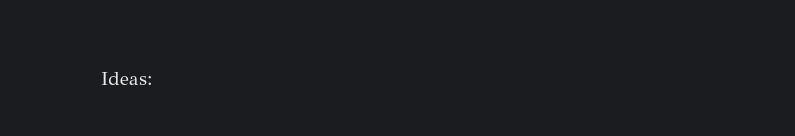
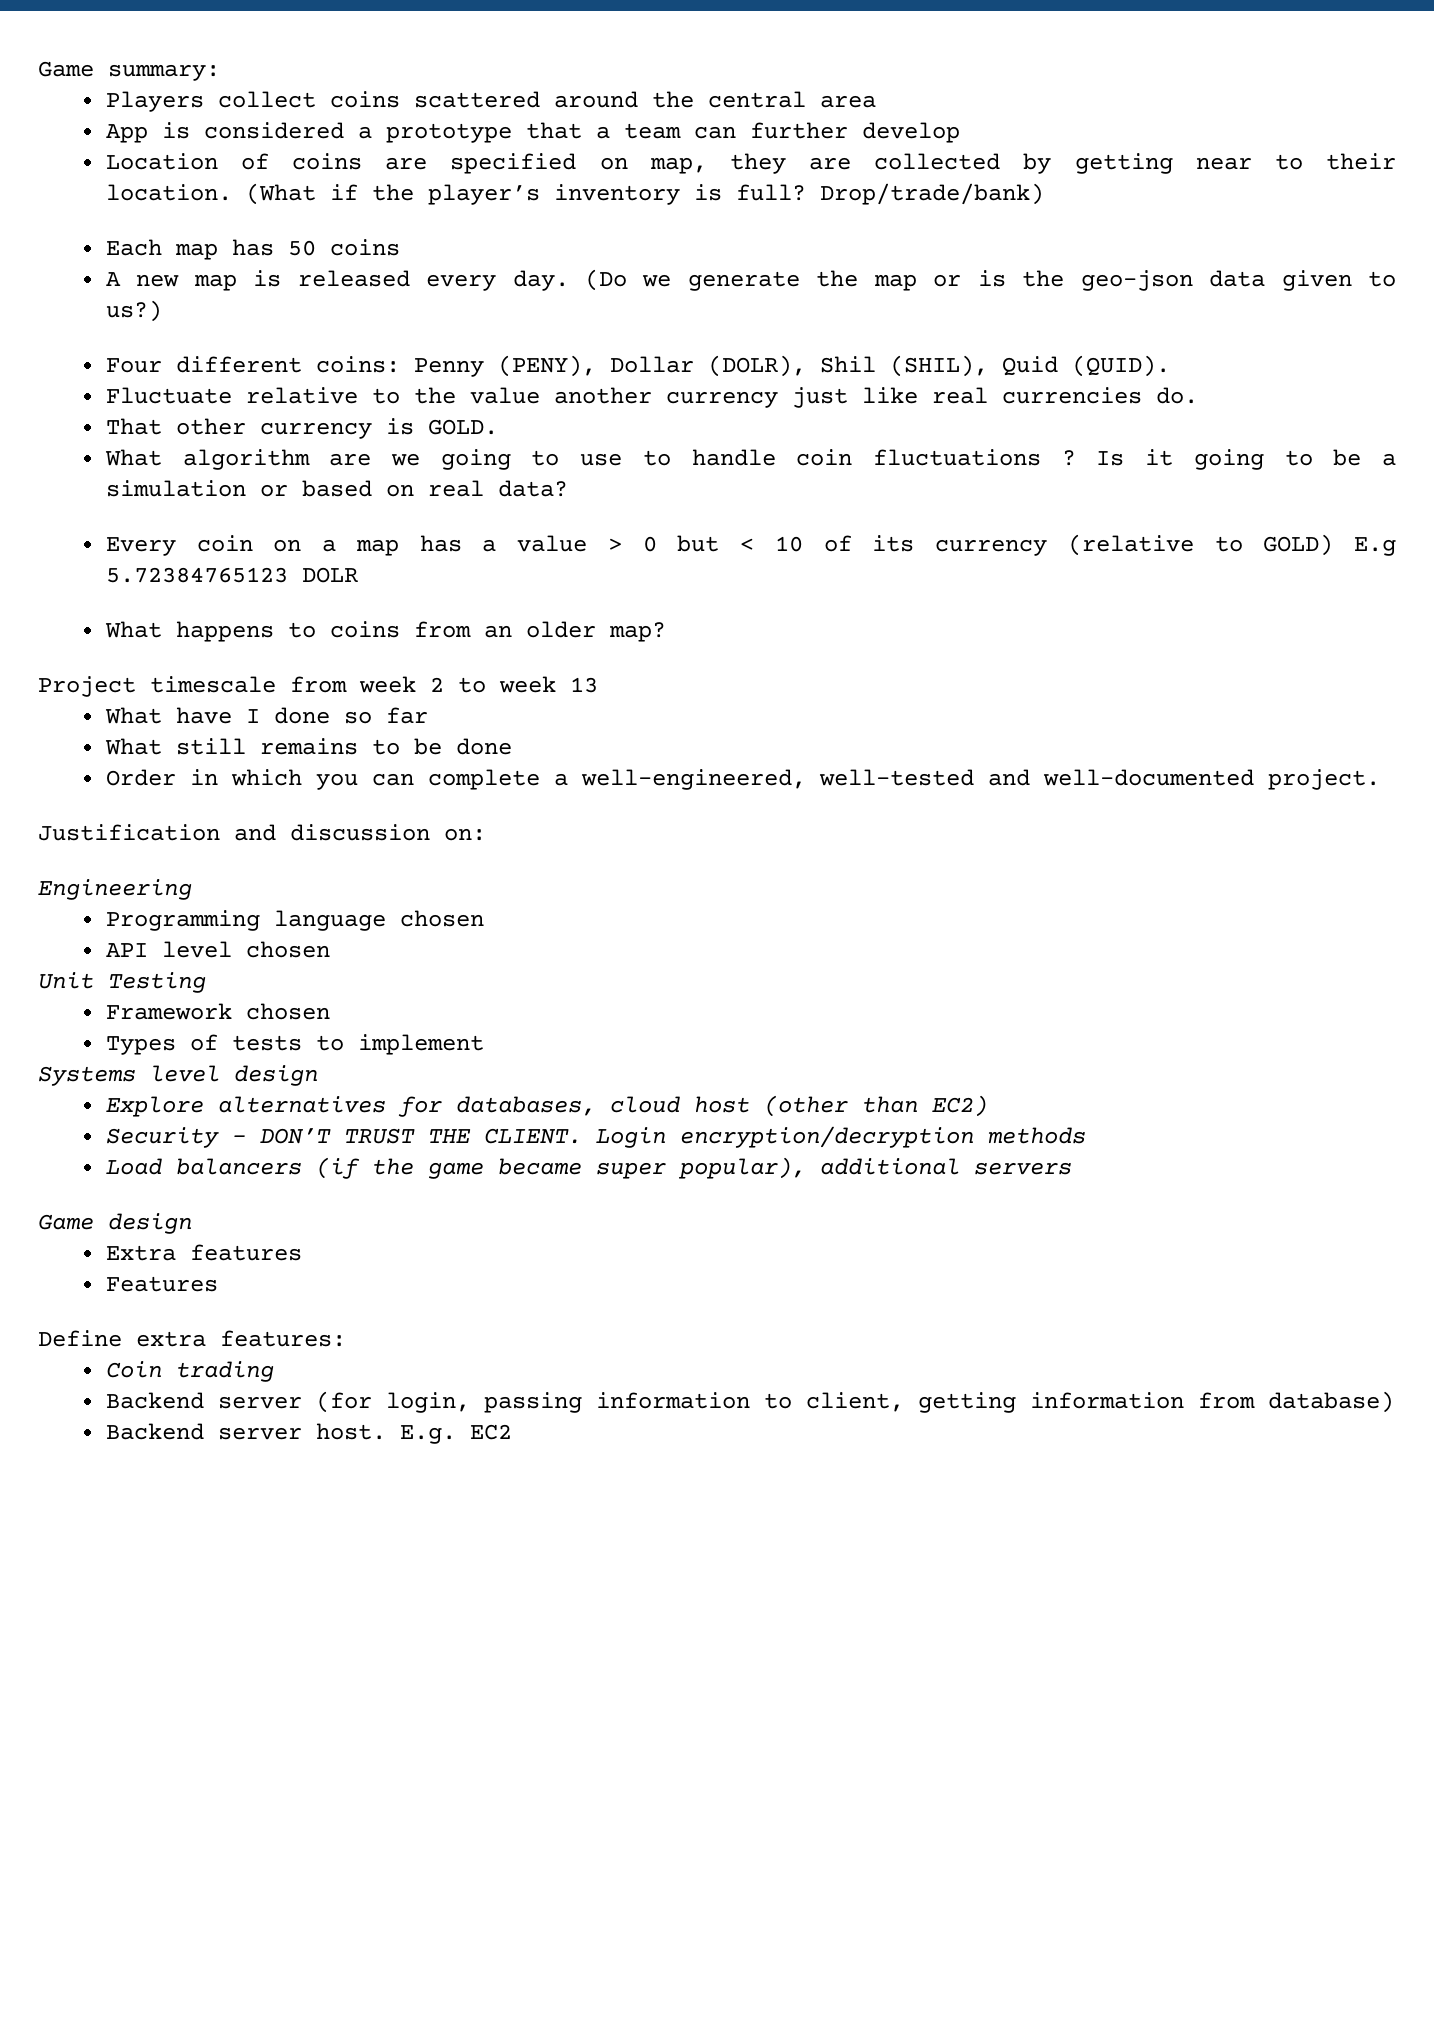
[101,72,153,85] Ideas: -> [38,61,220,81] [105,91,876,112] [105,122,960,143] [105,153,1397,174] [105,183,1044,205] [105,239,400,260] [105,269,1396,291] [105,300,162,322] [105,355,1170,377] [105,387,1198,408] [105,418,498,439] [104,449,1397,470] [105,480,568,497] [105,534,1397,556] [105,567,358,583] [104,621,666,642] [38,676,598,697] [104,707,428,724] [104,738,512,755] [105,769,1380,790] [38,824,486,841] [38,879,192,900] [105,910,484,931] [105,941,330,958] [38,972,206,993] [105,1003,330,1020] [105,1034,484,1055] [38,1065,318,1086] [105,1095,988,1117] [105,1126,1086,1148] [105,1157,1072,1179] [38,1213,192,1234] [105,1244,302,1261] [105,1276,218,1292] [38,1330,346,1347] [105,1361,274,1382] [105,1391,1394,1413] [105,1423,512,1444] Game summary: // Players collect coins scattered around the central area // App is considered a prototype that a team can further develop // Location of coins are specified on map, they are collected by getting near to their location. (What if the player’s inventory is full? Drop/trade/bank) // Each map has 50 coins // A new map is released every day. (Do we generate the map or is the geo-json data given to us?) // Four different coins: Penny (PENY), Dollar (DOLR), Shil (SHIL), Quid (QUID). // Fluctuate relative to the value another currency just like real currencies do. // That other currency is GOLD. // What algorithm are we going to use to handle coin fluctuations ? Is it going to be a simulation or based on real data? // Every coin on a map has a value > 0 but < 10 of its currency (relative to GOLD) E.g 5.72384765123 DOLR // What happens to coins from an older map? // Project timescale from week 2 to week 13 // What have I done so far // What still remains to be done // Order in which you can complete a well-engineered, well-tested and well-documented project. // Justification and discussion on: // Engineering // Programming language chosen // API level chosen // Unit Testing // Framework chosen // Types of tests to implement // Systems level design // Explore alternatives for databases, cloud host (other than EC2) // Security – DON’T TRUST THE CLIENT. Login encryption/decryption methods // Load balancers (if the game became super popular), additional servers // Game design // Extra features // Features // Define extra features: // Coin trading // Backend server (for login, passing information to client, getting information from database) // Backend server host. E.g. EC2

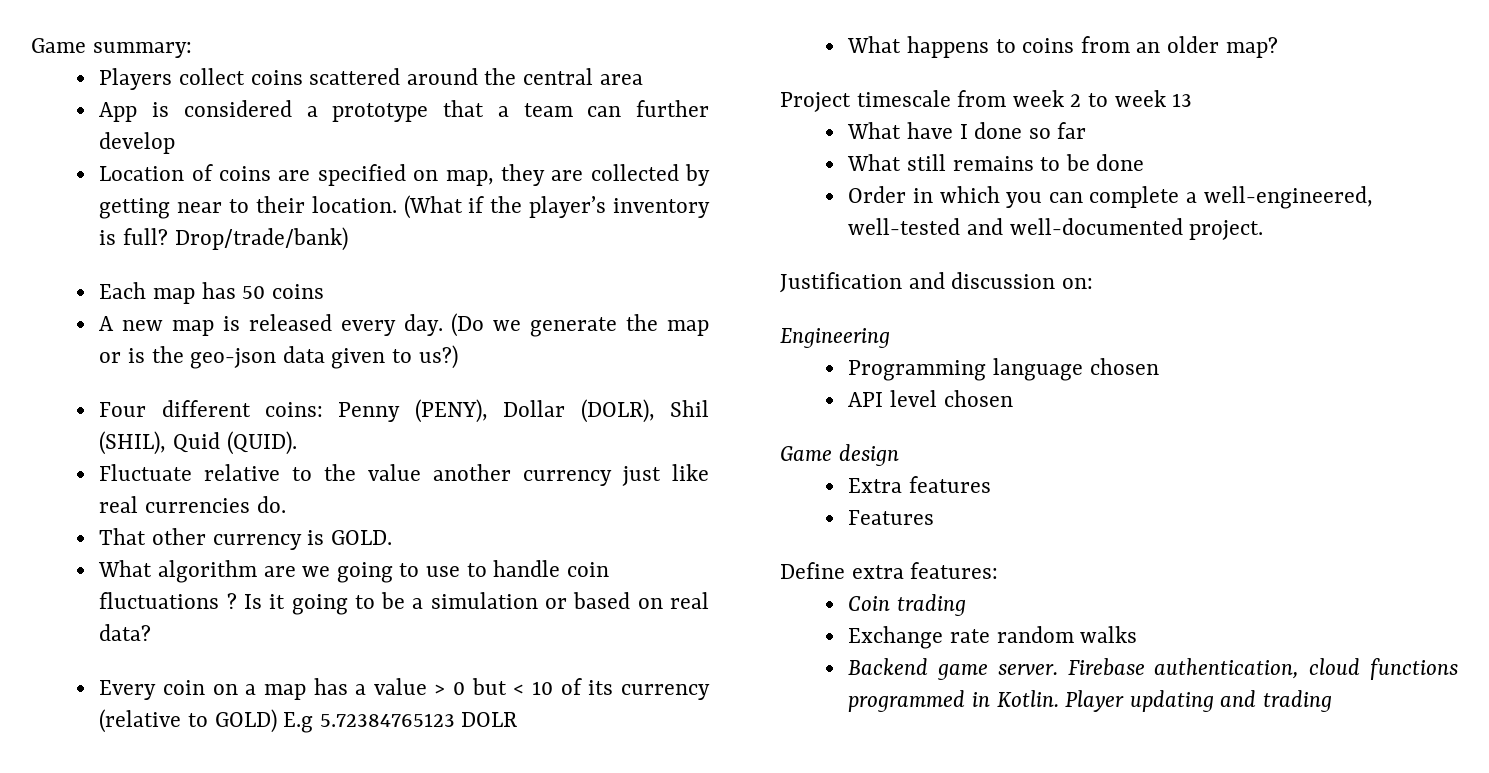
[38,972,206,993] [105,1003,330,1020] [105,1034,484,1055] [38,1065,318,1086] [105,1095,988,1117] [105,1126,1086,1148] [105,1157,1072,1179] // Unit Testing // Framework chosen // Types of tests to implement // Systems level design // Explore alternatives for databases, cloud host (other than EC2) // Security – DON’T TRUST THE CLIENT. Login encryption/decryption methods // Load balancers (if the game became super popular), additional servers -> (1013, 398) none
[105,1391,1394,1413] [105,1423,512,1444] Backend server (for login, passing information to client, getting information from database) // Backend server host. E.g. EC2 -> [848,626,1138,649] [848,658,1458,680] [848,690,1332,712] Exchange rate random walks // Backend game server. Firebase authentication, cloud functions programmed in Kotlin. Player updating and trading

